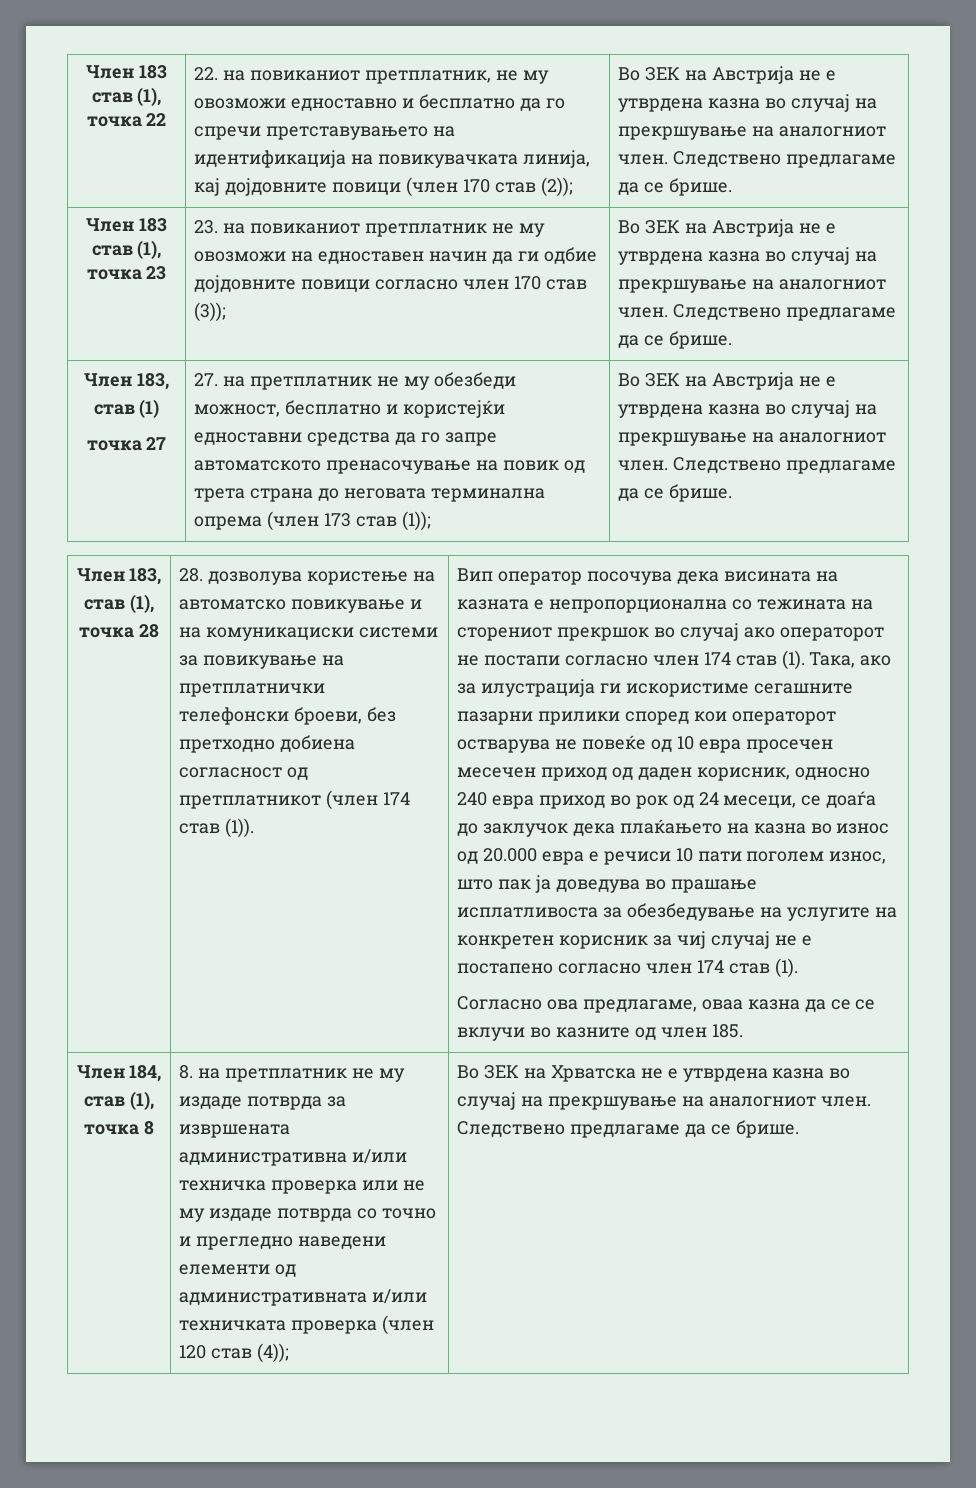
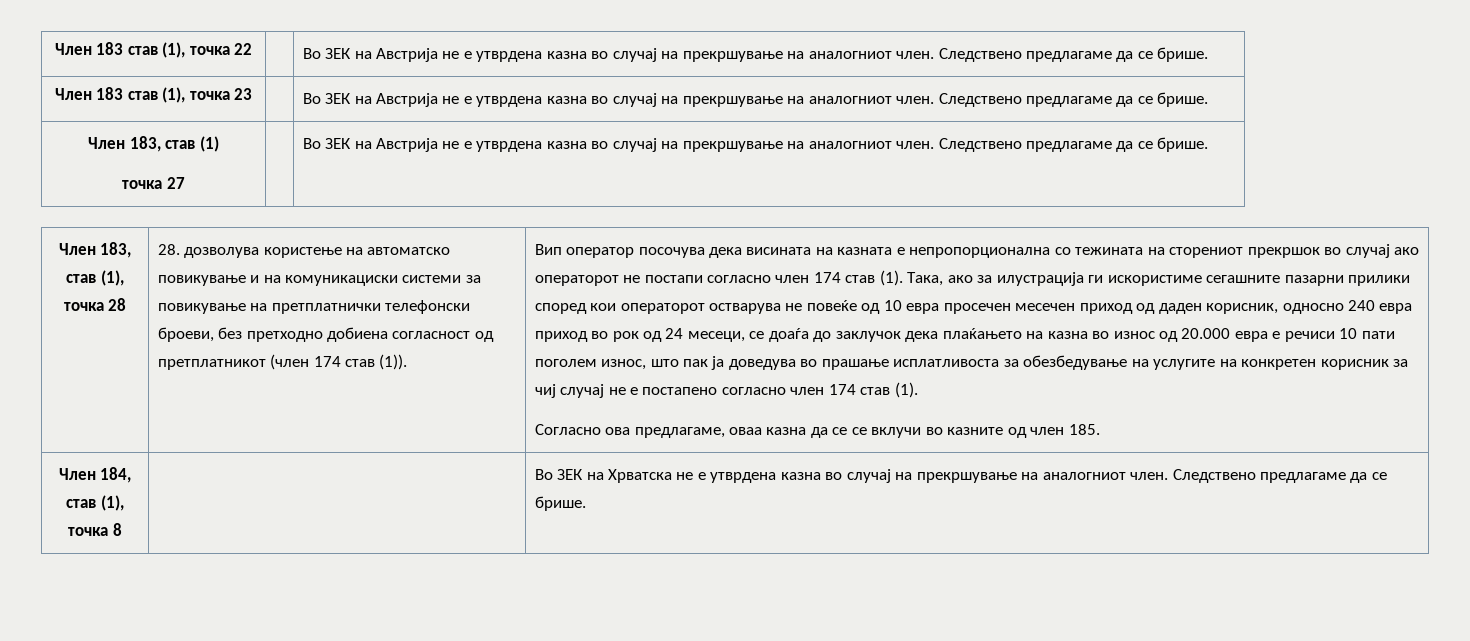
[194,67,549,84] [194,94,565,111] [194,126,456,140] [194,150,590,168] [194,177,573,197] 22. на повиканиот претплатник, не му овозможи едноставно и бесплатно да го спречи претставувањето на идентификација на повикувачката линија, кај дојдовните повици (член 170 став (2)); -> (253, 49) none
[194,220,545,237] [194,247,597,264] [194,275,587,293] [194,302,227,322] 23. на повиканиот претплатник не му овозможи на едноставен начин да ги одбие дојдовните повици согласно член 170 став (3)); -> (253, 94) none
[194,372,516,390] [194,400,505,418] [194,432,497,446] [194,460,585,474] [194,488,545,502] [194,511,431,531] 27. на претплатник не му обезбеди можност, бесплатно и користејќи едноставни средства да го запре автоматското пренасочување на повик од трета страна до неговата терминална опрема (член 173 став (1)); -> (185, 183) none
[179,1065,405,1082] [179,1096,347,1110] [179,1124,291,1138] [179,1149,408,1166] [179,1180,425,1194] [179,1208,436,1222] [179,1236,387,1250] [179,1264,297,1277] [179,1289,428,1306] [179,1315,435,1335] [179,1343,290,1363] 8. на претплатник не му издаде потврда за извршената административна и/или техничка проверка или не му издаде потврда со точно и прегледно наведени елементи од административната и/или техничката проверка (член 120 став (4)); -> (122, 529) none

